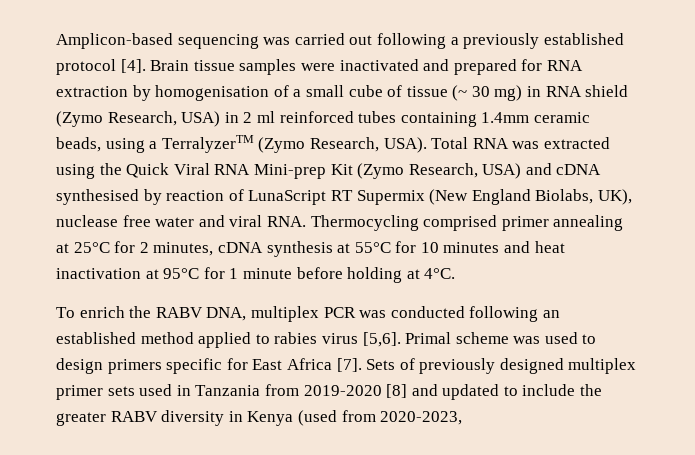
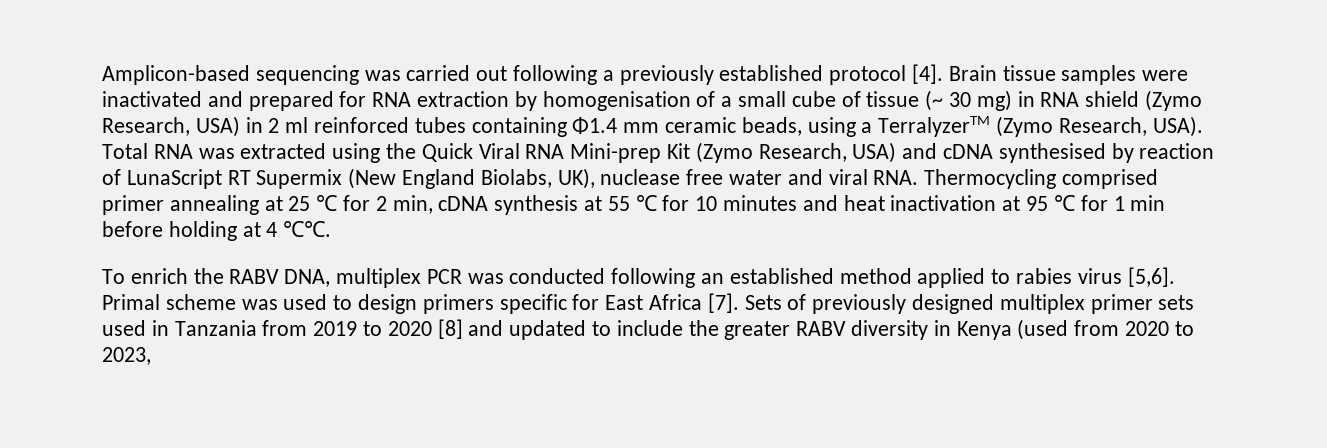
[481,112,530,123] 1.4mm -> [572,117,660,134] Φ1.4 mm
[73,242,110,253] 25°C -> [288,195,338,211] 25 ℃
[153,242,214,256] minutes, -> [392,195,433,214] min,
[354,242,391,253] 55°C -> [607,195,657,211] 55 ℃
[163,268,200,279] 95°C -> [1026,195,1075,211] 95 ℃
[242,268,292,279] minute -> [1130,195,1166,211] min
[424,268,456,279] 4°C. -> [266,221,332,237] 4 ℃℃.
[303,385,382,396] 2019-2020 -> [313,321,432,336] 2019 to 2020
[380,411,463,425] 2020-2023, -> [1125,321,1194,336] [102,347,151,365] 2020 to 2023,

